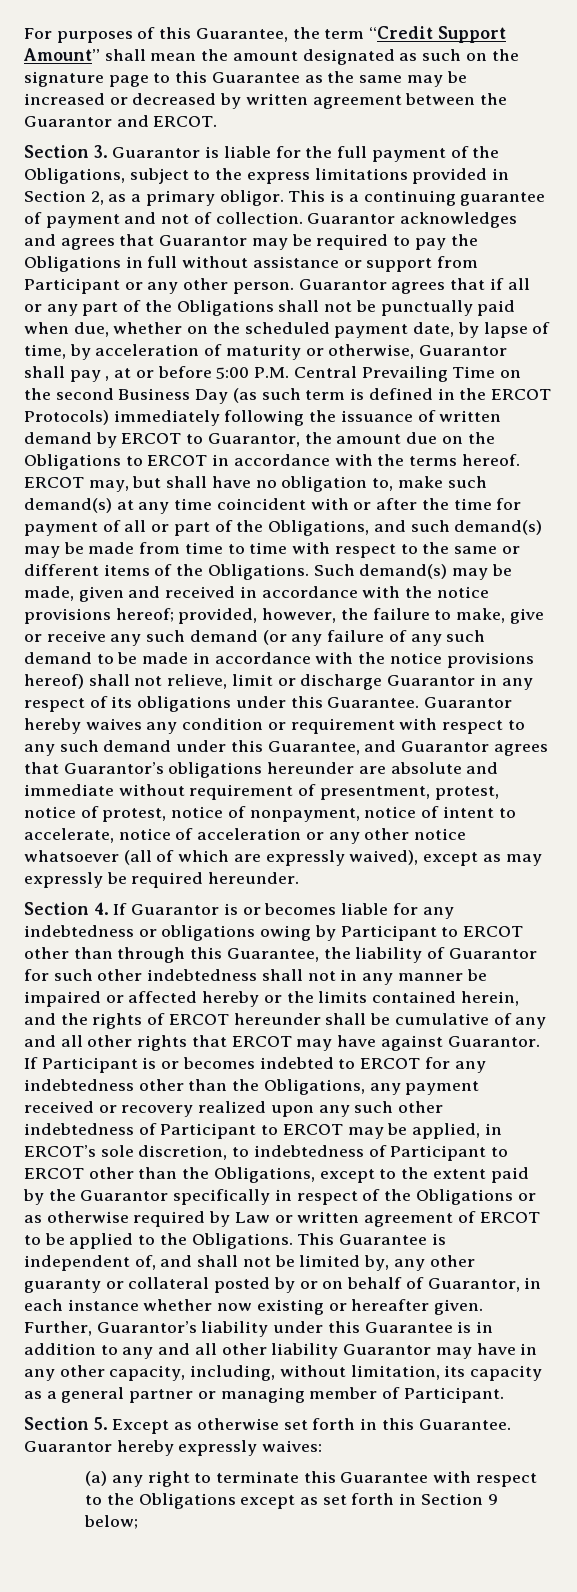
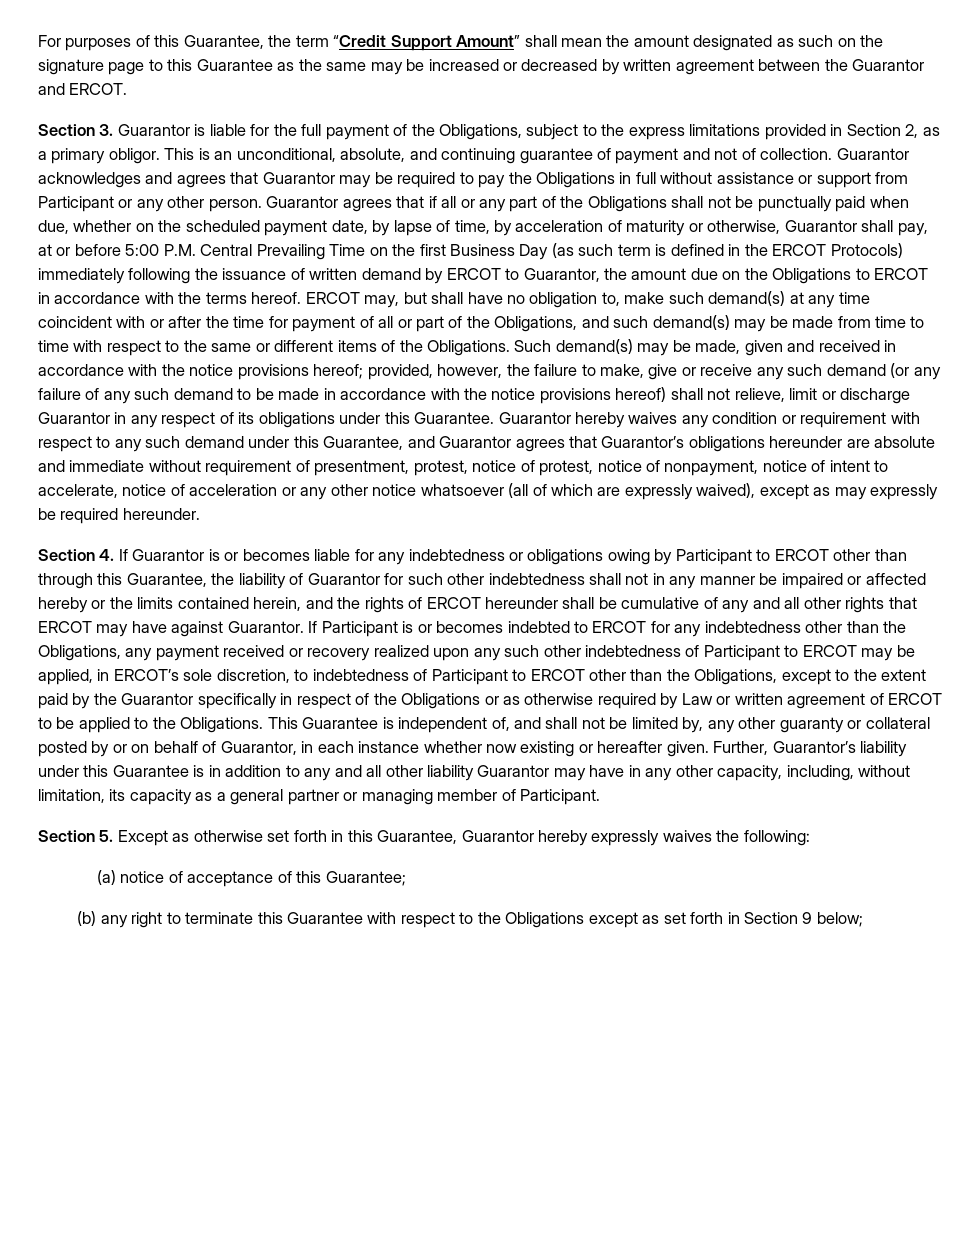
[348,194,359,202] a -> [214,148,437,162] an unconditional, absolute, and
[69,370,110,382] pay , -> [897,223,928,236] pay,
[55,388,114,400] second -> [419,244,446,256] first
[418,1419,511,1430] Guarantee. -> [377,830,458,844] Guarantee,
[262,1440,323,1452] [85,1471,108,1486] waives: // (a) -> [662,830,810,846] [96,870,406,887] [77,911,97,926] waives the following: // (a) notice of acceptance of this Guarantee; // (b)

